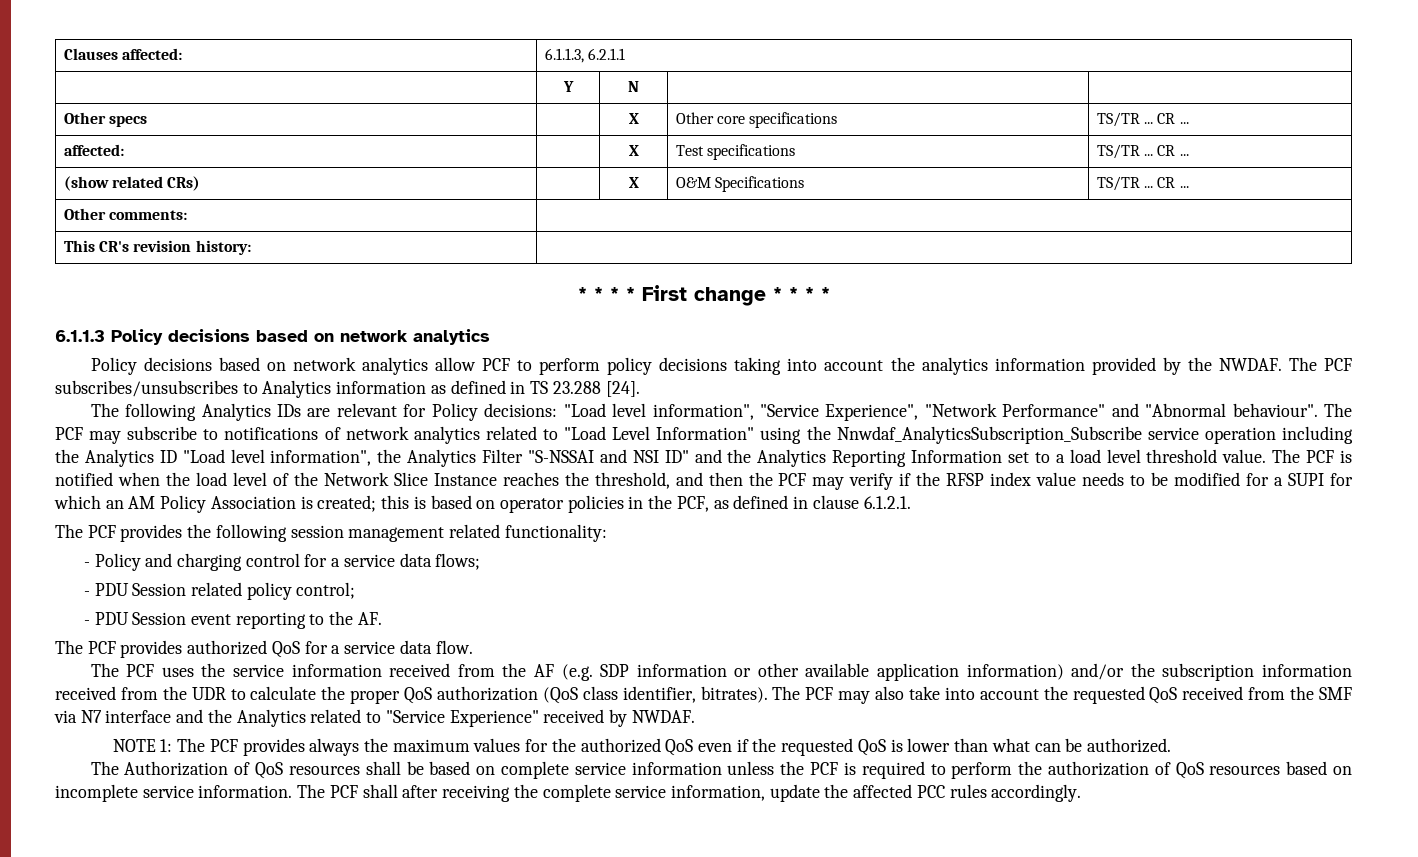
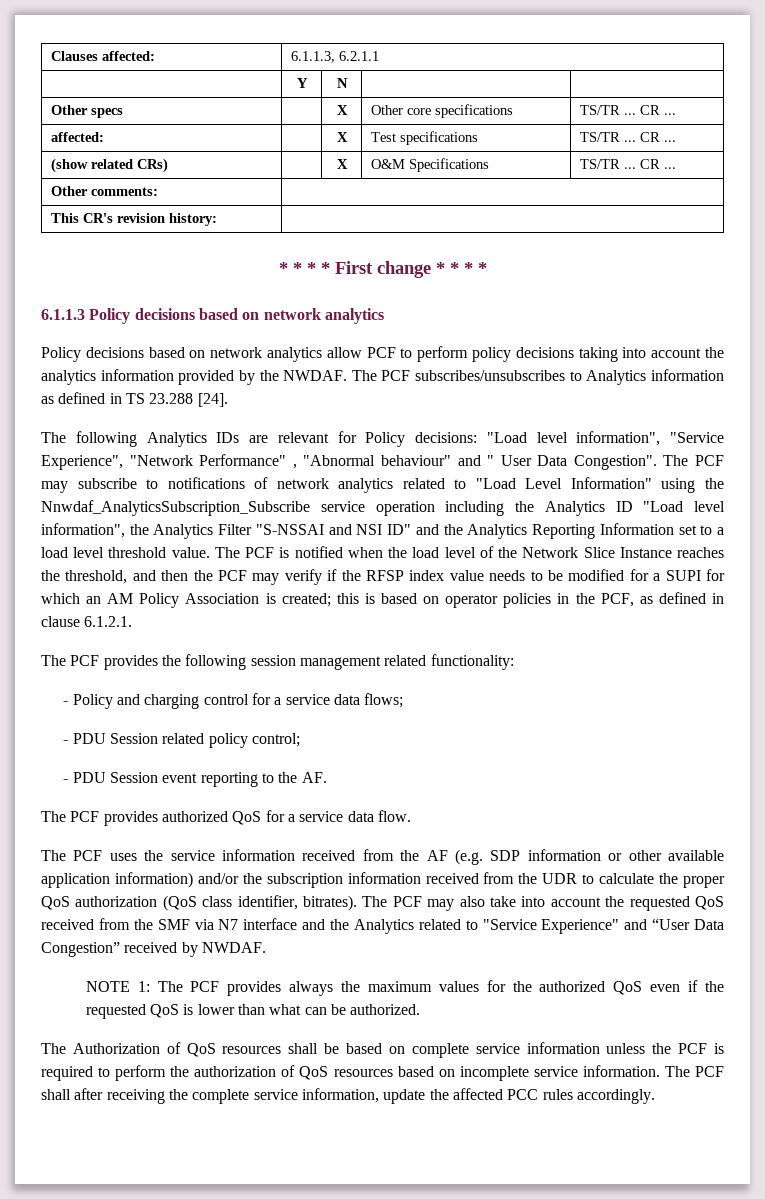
[1111,403,1318,417] and "Abnormal behaviour". -> [292,455,657,470] , "Abnormal behaviour" and " User Data Congestion".
(539, 718) none -> [624,918,724,930] [41,942,120,957] and “User Data Congestion”

